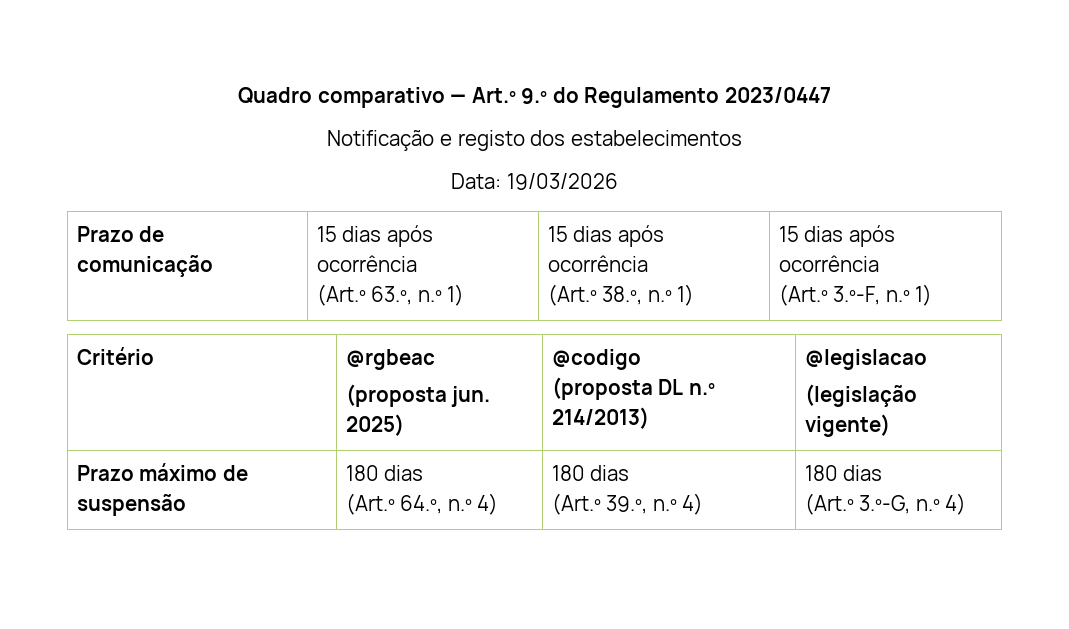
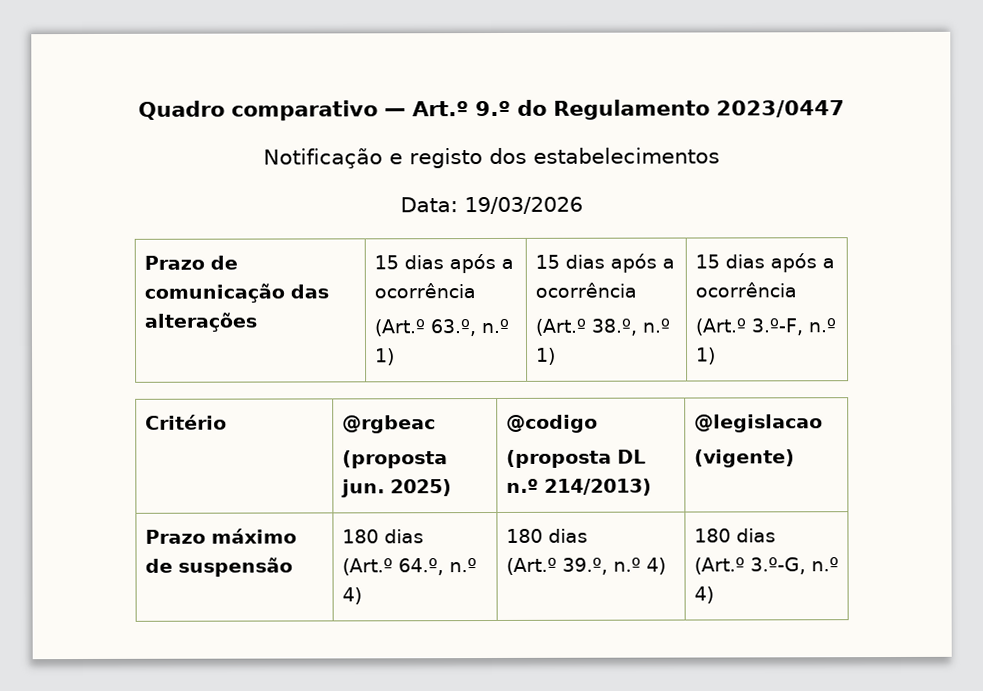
[316,225,433,247] | 15 dias após -> [289,284,329,299] [143,312,257,332] [373,253,514,274] das alterações | 15 dias após a
(664, 236) none -> [661,258,675,269] a
(895, 236) none -> [821,258,835,269] a
[804,384,917,407] [804,414,890,437] (legislação vigente) -> [693,449,795,468] (vigente)

